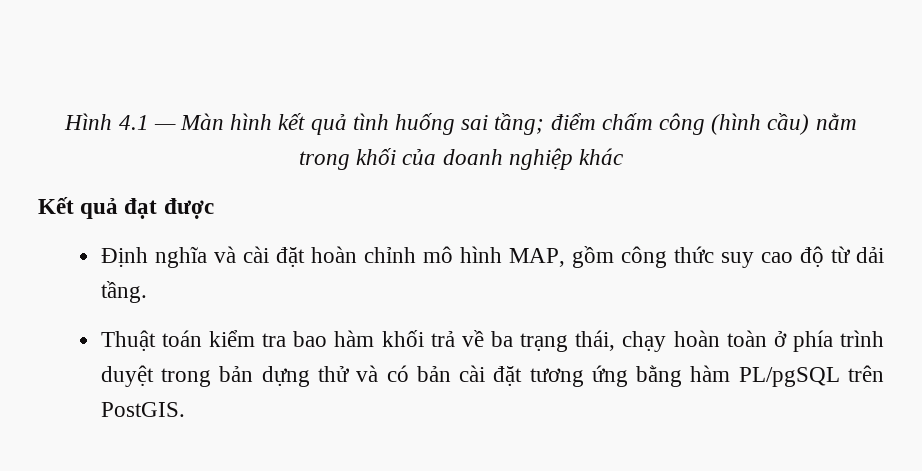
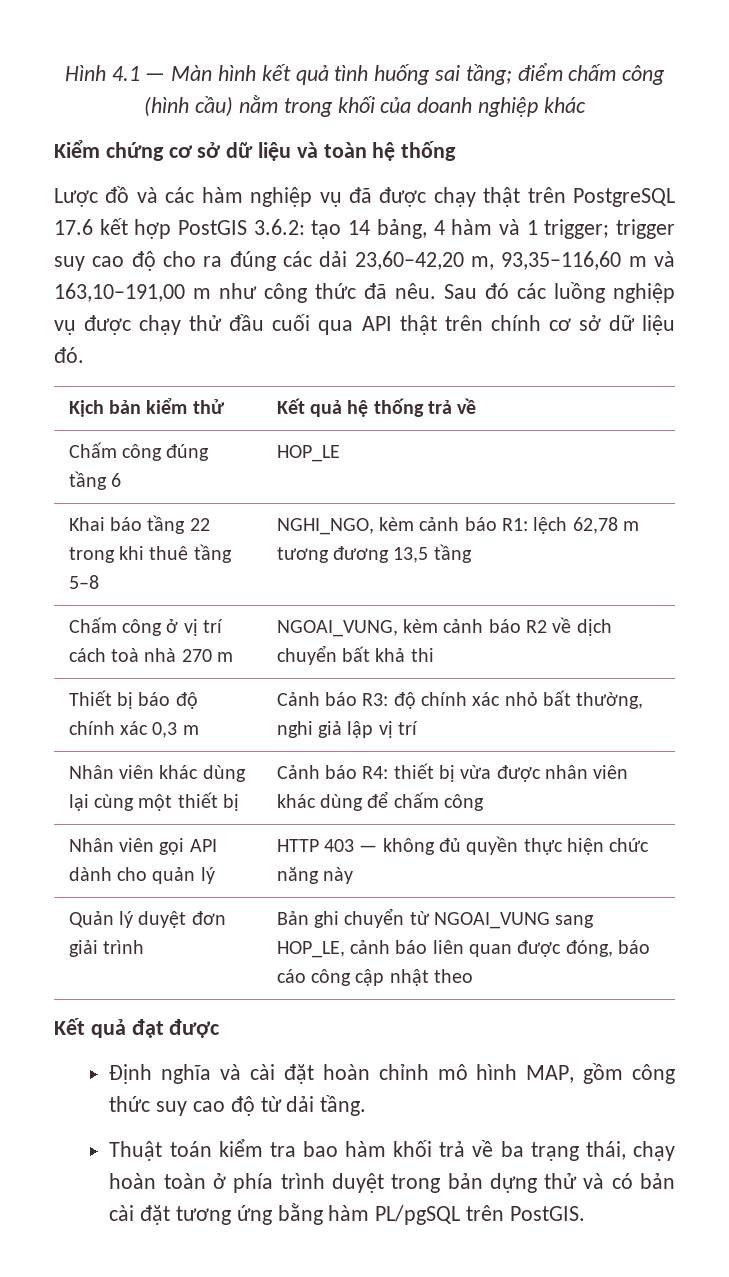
(624, 156) none -> [54,140,457,161] [54,186,676,207] [54,218,675,239] [54,251,675,271] [54,282,675,303] [54,314,675,335] [54,347,84,363] [68,398,225,417] [276,398,477,417] [68,442,210,461] [68,471,122,490] [276,445,340,462] [68,515,210,534] [68,544,232,563] [68,575,99,589] [276,517,639,535] [276,544,472,563] [68,617,224,636] [68,648,234,662] [276,617,612,637] [276,645,434,665] [68,690,198,709] [68,721,199,738] [276,690,644,709] [276,721,419,738] [68,765,246,782] [68,792,240,811] [276,763,629,782] [276,791,485,811] [68,838,217,855] [68,867,215,884] [276,836,650,855] [276,867,354,884] [68,911,226,928] [68,940,145,957] [276,908,595,929] [276,940,650,958] [276,969,474,986] // Kiểm chứng cơ sở dữ liệu và toàn hệ thống // Lược đồ và các hàm nghiệp vụ đã được chạy thật trên PostgreSQL 17.6 kết hợp PostGIS 3.6.2: tạo 14 bảng, 4 hàm và 1 trigger; trigger suy cao độ cho ra đúng các dải 23,60–42,20 m, 93,35–116,60 m và 163,10–191,00 m như công thức đã nêu. Sau đó các luồng nghiệp vụ được chạy thử đầu cuối qua API thật trên chính cơ sở dữ liệu đó. // Kịch bản kiểm thử | Kết quả hệ thống trả về // Chấm công đúng tầng 6 | HOP_LE // Khai báo tầng 22 trong khi thuê tầng 5–8 | NGHI_NGO, kèm cảnh báo R1: lệch 62,78 m tương đương 13,5 tầng // Chấm công ở vị trí cách toà nhà 270 m | NGOAI_VUNG, kèm cảnh báo R2 về dịch chuyển bất khả thi // Thiết bị báo độ chính xác 0,3 m | Cảnh báo R3: độ chính xác nhỏ bất thường, nghi giả lập vị trí // Nhân viên khác dùng lại cùng một thiết bị | Cảnh báo R4: thiết bị vừa được nhân viên khác dùng để chấm công // Nhân viên gọi API dành cho quản lý | HTTP 403 — không đủ quyền thực hiện chức năng này // Quản lý duyệt đơn giải trình | Bản ghi chuyển từ NGOAI_VUNG sang HOP_LE, cảnh báo liên quan được đóng, báo cáo công cập nhật theo

